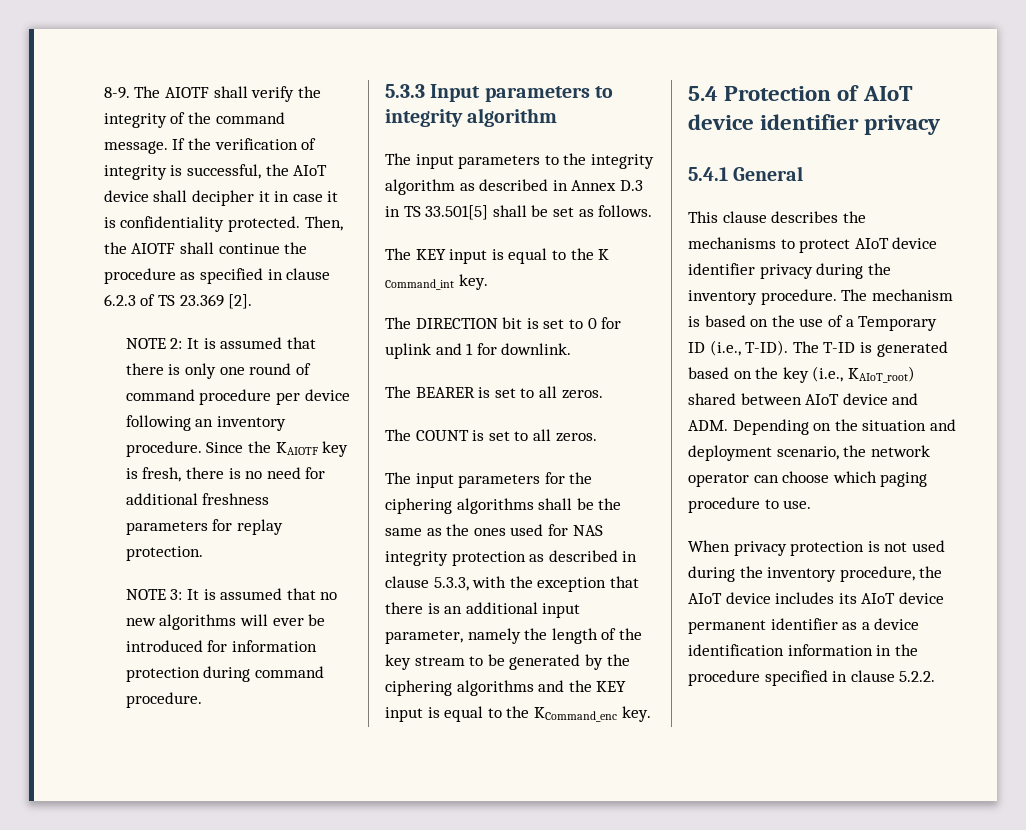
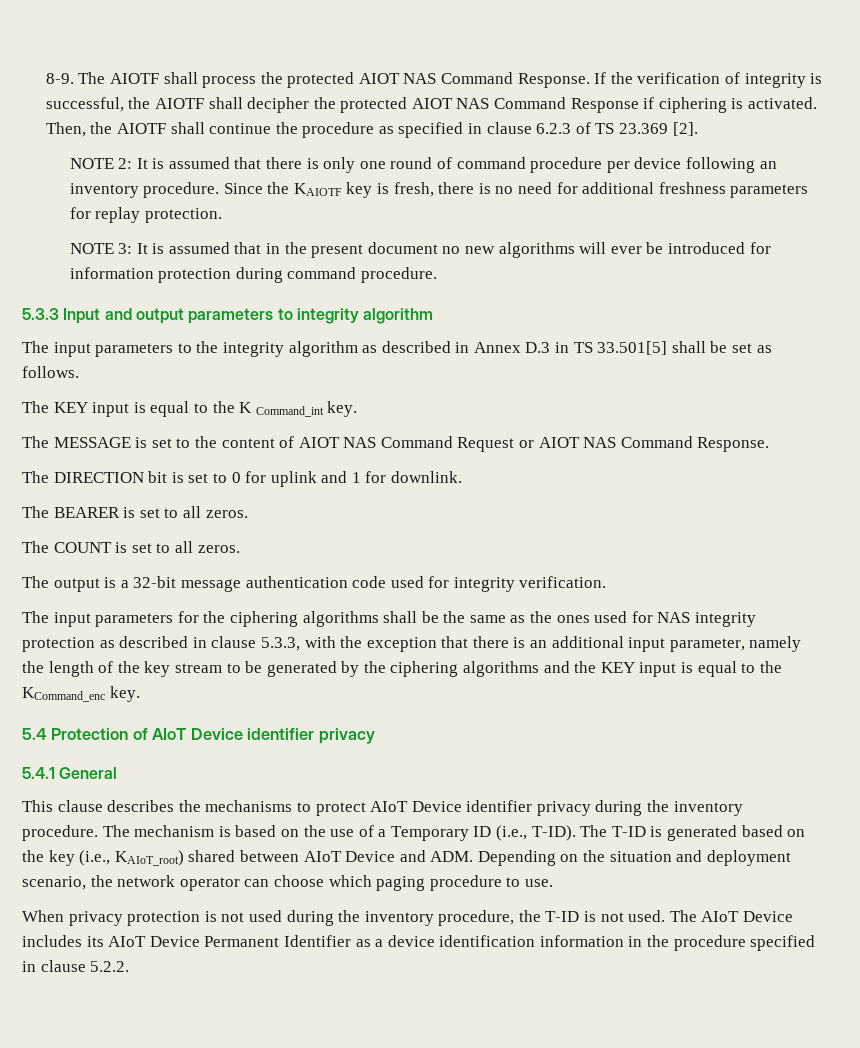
[251,86,321,102] [103,112,285,128] [103,141,168,154] verify the integrity of the command message. -> [202,72,590,88] process the protected AIOT NAS Command Response.
[293,165,328,176] [103,190,339,206] [103,216,301,232] AIoT device shall decipher it in case it is confidentiality protected. -> [154,97,818,113] AIOTF shall decipher the protected AIOT NAS Command Response if ciphering is activated.
(316, 594) none -> [266,242,438,258] in the present document
(481, 93) none -> [104,308,184,324] and output
(488, 282) none -> [22,436,770,452] // The MESSAGE is set to the content of AIOT NAS Command Request or AIOT NAS Command Response.
(597, 437) none -> [22,576,607,592] // The output is a 32-bit message authentication code used for integrity verification.
[688,114,754,130] device -> [190,728,243,740] Device
[892,237,938,249] device -> [411,801,462,812] Device
[842,393,888,405] device -> [345,851,396,862] Device
[688,592,944,604] [688,618,838,634] AIoT device includes its AIoT device permanent identifier -> [545,910,794,922] [22,935,351,947] T-ID is not used. The AIoT Device includes its AIoT Device Permanent Identifier

